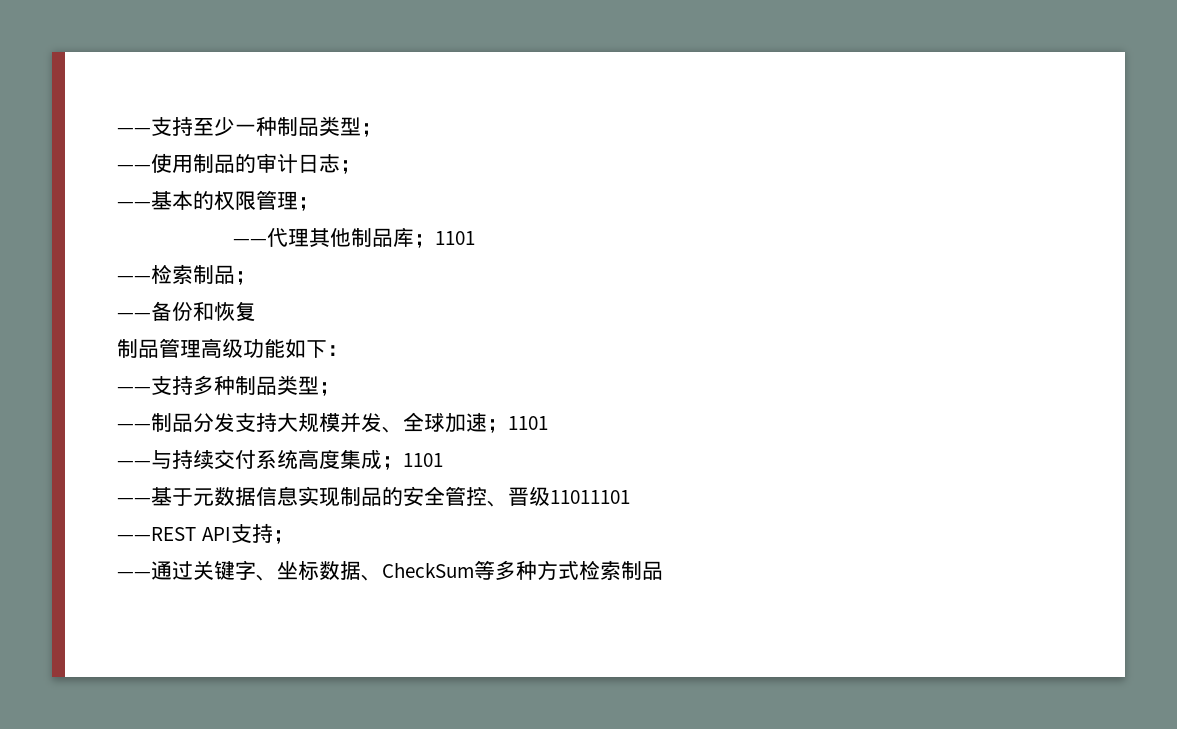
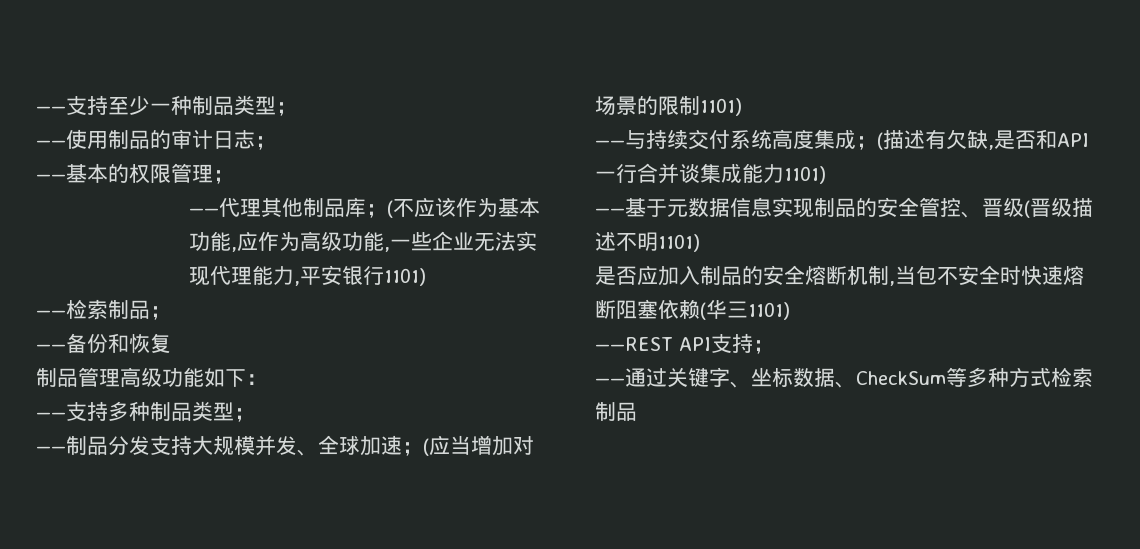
[435,231,476,245] 1101 -> [386,197,540,218] [188,231,537,252] [188,265,426,286] (不应该作为基本功能,应作为高级功能,一些企业无法实现代理能力,平安银行1101)
[508,416,548,430] 1101 -> [423,435,534,456] [595,96,742,116] (应当增加对场景的限制1101)
[403,453,443,467] 1101 -> [877,129,1089,150] [595,163,826,184] (描述有欠缺,是否和API一行合并谈集成能力1101)
[550,490,630,504] 11011101 -> [1024,198,1093,218] [595,232,700,252] [595,265,1084,286] [595,299,790,320] (晋级描述不明1101) // 是否应加入制品的安全熔断机制,当包不安全时快速熔断阻塞依赖(华三1101)

